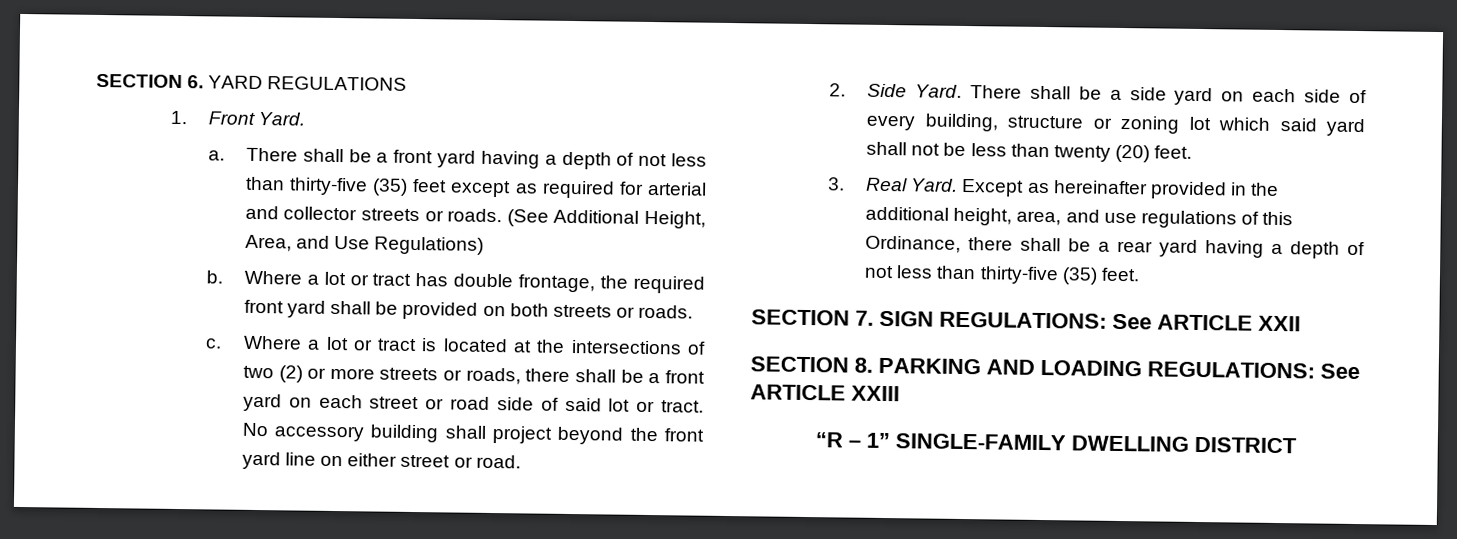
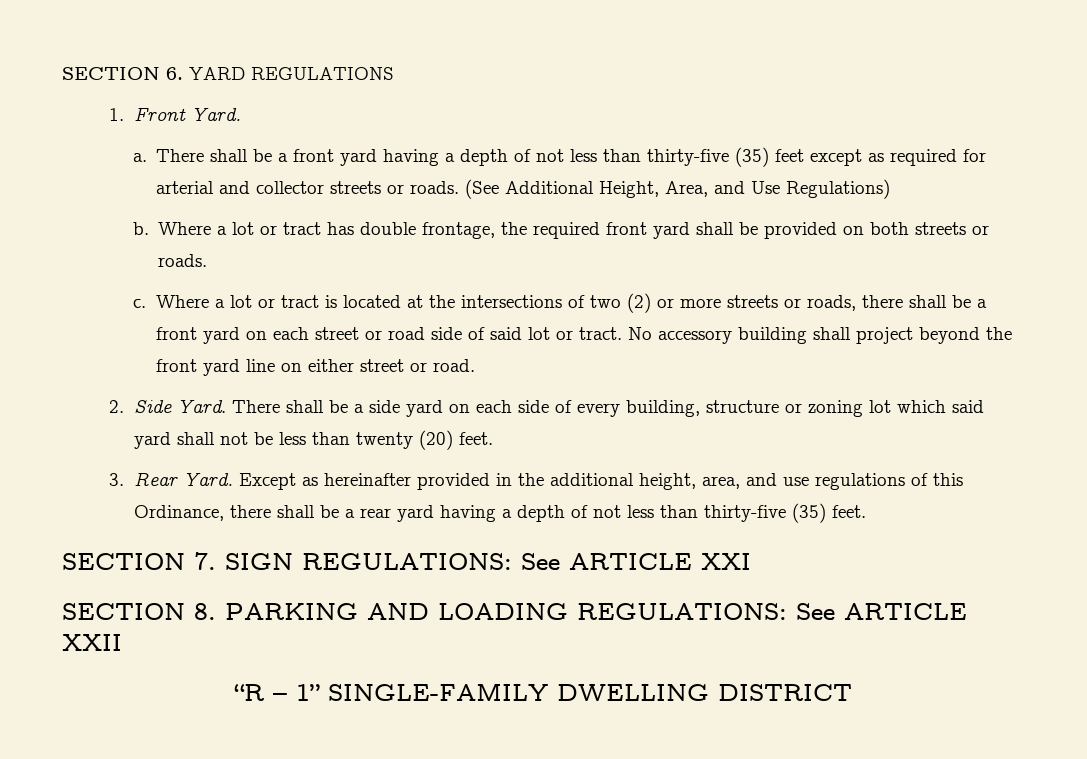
[866,177,909,192] Real -> [133,472,178,486] Rear
[1258,315,1301,332] XXII -> [701,553,751,570] XXI
[851,385,900,402] XXIII -> [62,634,122,651] XXII

